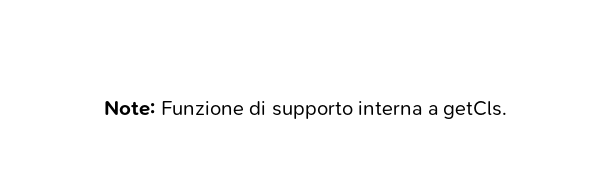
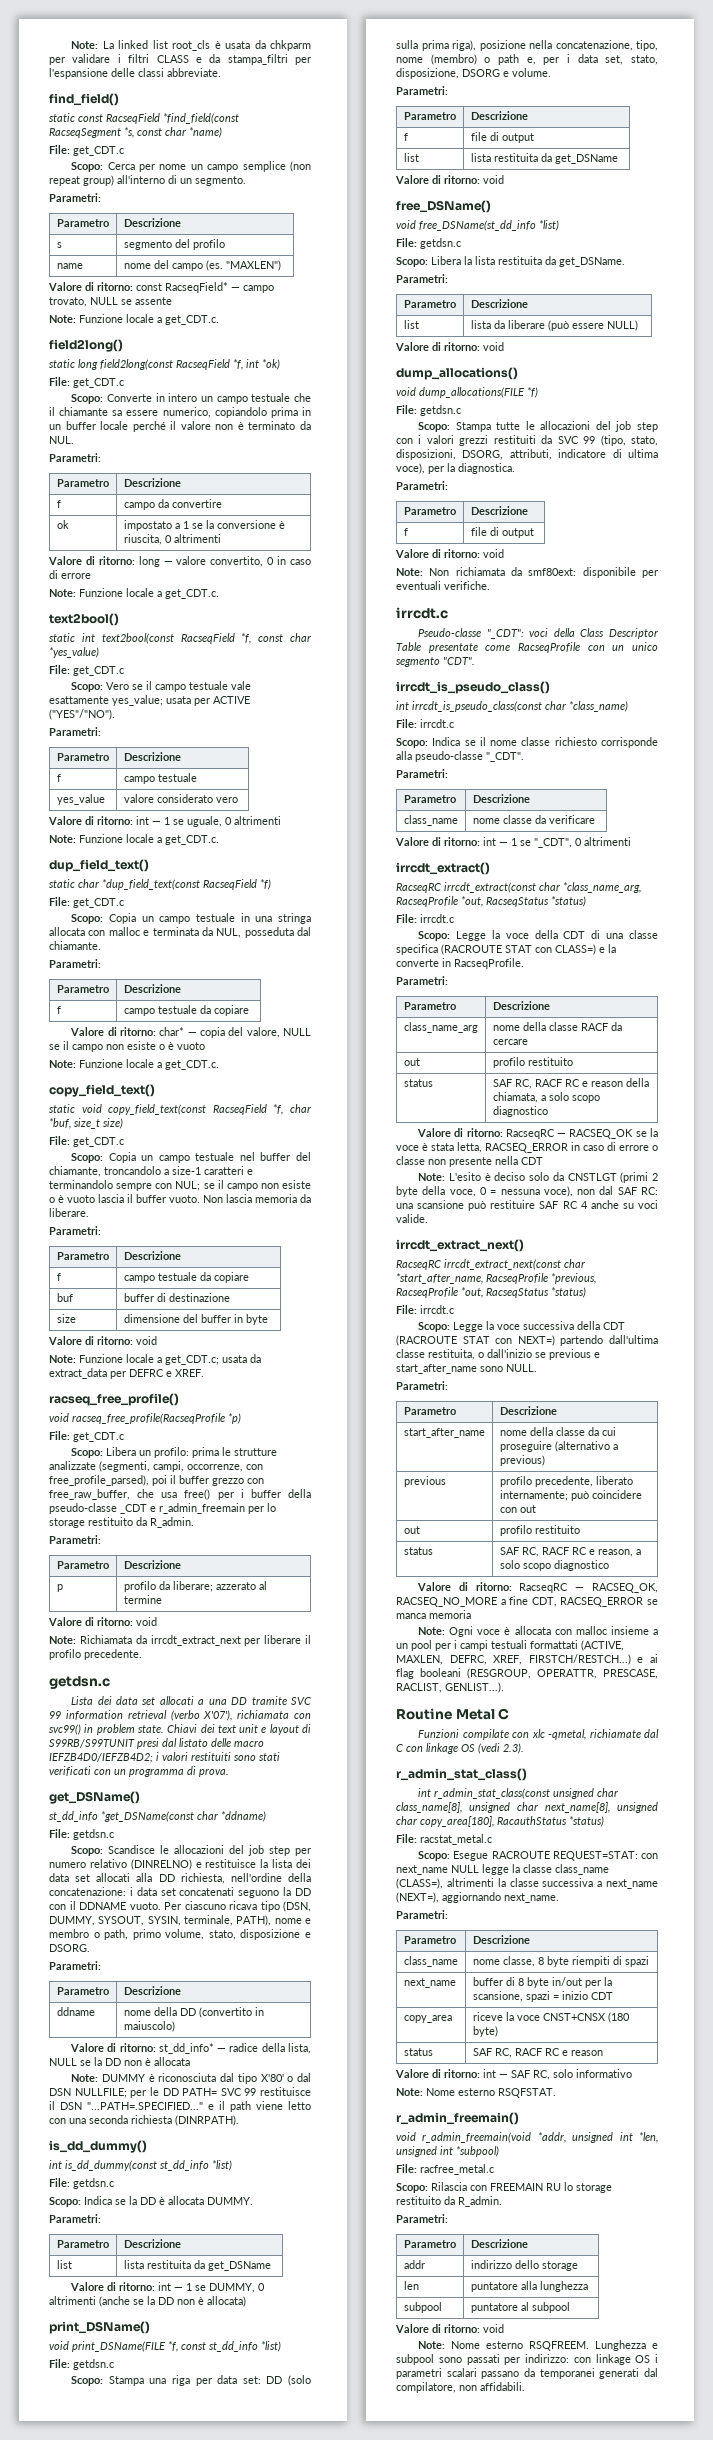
[104,100,508,119] Note: Funzione di supporto interna a getCls. -> [71,40,311,51] [49,54,311,65] [49,68,221,79] [49,93,119,106] [49,113,239,124] [49,127,222,138] [49,145,124,156] [71,161,311,172] [49,175,246,186] [49,193,101,202] [56,219,109,227] [123,218,181,227] [56,242,62,248] [123,239,225,250] [56,263,83,269] [123,260,281,271] [48,282,274,293] [49,297,172,307] [49,314,219,325] [49,339,123,352] [49,359,280,370] [49,377,124,388] [71,393,312,404] [49,407,311,418] [49,421,311,432] [49,436,74,444] [49,453,101,462] [56,479,109,487] [123,478,181,487] [56,500,61,508] [123,499,222,510] [56,520,69,529] [123,520,285,531] [123,534,221,545] [48,556,311,567] [49,570,91,579] [49,588,219,599] [49,613,119,626] [49,633,311,644] [49,647,99,658] [49,665,124,676] [71,681,252,692] [49,695,250,706] [49,709,115,720] [49,727,101,736] [56,753,109,761] [123,752,181,761] [56,774,61,782] [123,773,197,784] [56,794,105,805] [123,794,238,803] [48,816,281,827] [49,834,219,845] [49,859,149,872] [49,879,271,890] [49,897,124,908] [71,913,311,924] [49,927,311,938] [49,941,101,950] [49,959,101,968] [56,985,109,993] [123,984,181,993] [56,1006,61,1014] [123,1005,249,1016] [70,1027,311,1038] [49,1041,205,1052] [49,1059,219,1070] [49,1084,155,1097] [49,1104,311,1115] [49,1118,123,1129] [49,1136,124,1147] [71,1152,311,1163] [49,1166,253,1177] [49,1180,311,1191] [49,1194,311,1203] [49,1208,89,1217] [49,1226,101,1235] [56,1252,109,1260] [123,1251,181,1260] [56,1273,61,1281] [123,1272,249,1283] [56,1293,73,1302] [123,1293,230,1302] [56,1314,76,1323] [123,1314,268,1325] [48,1336,157,1345] [49,1354,261,1365] [49,1368,204,1379] [49,1393,179,1406] [49,1413,241,1424] [49,1431,124,1442] [71,1447,278,1458] [49,1461,263,1472] [49,1475,264,1486] [49,1489,311,1500] [49,1503,276,1514] [49,1517,194,1528] [49,1535,101,1544] [56,1561,109,1569] [123,1560,181,1569] [56,1584,63,1592] [123,1581,267,1592] [123,1595,162,1604] [48,1617,157,1626] [49,1635,311,1646] [49,1649,142,1660] [49,1676,110,1689] [71,1696,311,1705] [49,1710,311,1721] [49,1724,312,1735] [49,1738,264,1749] [49,1752,280,1763] [49,1766,229,1777] [49,1791,140,1804] [49,1811,266,1822] [49,1829,114,1840] [71,1845,311,1856] [49,1859,311,1870] [49,1873,311,1884] [49,1887,311,1898] [49,1901,311,1912] [49,1915,312,1926] [49,1929,311,1940] [49,1944,90,1952] [49,1961,101,1970] [56,1987,109,1995] [123,1986,181,1995] [56,2007,95,2016] [123,2007,264,2018] [123,2021,175,2032] [70,2043,311,2054] [49,2057,190,2066] [71,2073,311,2084] [49,2087,311,2098] [49,2101,311,2112] [49,2115,239,2126] [49,2140,147,2153] [49,2160,232,2171] [49,2178,114,2189] [49,2196,253,2207] [49,2214,101,2223] [56,2240,109,2248] [123,2239,181,2248] [56,2260,72,2269] [123,2260,271,2271] [70,2282,266,2293] [49,2296,246,2307] [49,2321,150,2334] [49,2341,281,2352] [49,2359,114,2370] [71,2375,311,2386] [396,40,658,51] [396,54,658,65] [396,68,551,79] [396,86,448,95] [403,112,456,120] [470,111,528,120] [403,133,408,141] [470,132,534,143] [403,153,419,162] [470,153,618,164] [395,175,504,184] [396,200,491,213] [396,220,559,231] [396,238,461,249] [396,256,625,267] [396,274,448,283] [403,300,456,308] [470,299,528,308] [403,320,419,329] [470,320,638,331] [395,342,504,351] [396,367,518,380] [396,387,538,398] [396,405,461,416] [418,421,658,432] [396,435,658,446] [396,449,658,460] [396,463,515,474] [396,481,448,490] [403,507,456,515] [470,506,528,515] [403,528,408,536] [470,527,534,538] [395,549,504,558] [396,567,658,578] [396,581,490,590] [396,607,448,619] [418,628,658,639] [396,642,658,653] [396,657,475,667] [396,681,550,694] [396,701,628,712] [396,719,454,728] [396,737,658,748] [396,751,524,762] [396,769,448,778] [403,795,456,803] [472,794,530,803] [403,815,458,826] [472,815,595,824] [395,837,631,848] [396,862,490,875] [396,882,641,893] [396,896,586,907] [396,914,454,923] [418,930,658,941] [396,944,616,955] [396,958,524,969] [396,976,448,985] [403,1002,456,1010] [492,1001,550,1010] [403,1022,478,1033] [492,1022,622,1031] [492,1039,528,1045] [403,1058,420,1066] [492,1057,573,1068] [403,1079,433,1087] [492,1078,649,1089] [492,1092,600,1103] [492,1106,548,1117] [417,1128,658,1139] [396,1142,658,1153] [396,1156,543,1167] [418,1172,658,1183] [396,1186,658,1197] [396,1200,658,1211] [396,1214,428,1223] [396,1239,524,1252] [396,1259,585,1270] [396,1273,596,1284] [396,1287,586,1298] [396,1305,454,1314] [418,1321,626,1332] [396,1335,658,1346] [396,1349,600,1360] [396,1364,537,1374] [396,1381,448,1390] [403,1407,456,1415] [499,1406,557,1415] [403,1428,485,1438] [499,1427,616,1436] [499,1441,618,1452] [499,1455,545,1466] [403,1476,446,1487] [499,1476,633,1487] [499,1490,642,1501] [499,1505,536,1513] [403,1526,420,1534] [499,1525,580,1536] [403,1547,433,1555] [499,1547,641,1557] [499,1560,609,1571] [417,1582,658,1593] [396,1596,658,1607] [396,1610,471,1619] [418,1626,658,1637] [396,1640,624,1651] [396,1654,658,1665] [396,1668,658,1679] [396,1682,504,1693] [396,1708,510,1720] [418,1729,659,1740] [396,1743,524,1754] [396,1768,527,1781] [418,1788,619,1799] [396,1802,658,1813] [396,1816,604,1827] [396,1834,492,1845] [418,1851,658,1861] [396,1864,609,1875] [396,1878,658,1889] [396,1892,559,1903] [396,1910,448,1919] [403,1936,456,1944] [472,1935,530,1944] [403,1956,458,1967] [472,1956,649,1967] [403,1978,456,1988] [472,1977,612,1988] [472,1991,613,2002] [403,2015,452,2023] [472,2012,630,2023] [472,2026,498,2037] [403,2048,433,2056] [472,2048,603,2058] [395,2069,632,2080] [396,2088,556,2098] [396,2112,519,2125] [396,2132,658,2143] [396,2146,499,2157] [396,2164,494,2175] [396,2182,612,2193] [396,2196,502,2207] [396,2214,448,2223] [403,2240,456,2248] [470,2239,528,2248] [403,2260,425,2269] [470,2260,578,2271] [403,2281,419,2290] [470,2281,588,2292] [403,2302,442,2313] [470,2302,570,2313] [395,2324,504,2333] [418,2340,658,2351] [396,2354,658,2365] [396,2368,658,2379] [396,2382,525,2393] Note: La linked list root_cls è usata da chkparm per validare i filtri CLASS e da stampa_filtri per l'espansione delle classi abbreviate. // find_field() // static const RacseqField *find_field(const RacseqSegment *s, const char *name) // File: get_CDT.c // Scopo: Cerca per nome un campo semplice (non repeat group) all'interno di un segmento. // Parametri: // Parametro | Descrizione // s | segmento del profilo // name | nome del campo (es. "MAXLEN") // Valore di ritorno: const RacseqField* — campo trovato, NULL se assente // Note: Funzione locale a get_CDT.c. // field2long() // static long field2long(const RacseqField *f, int *ok) // File: get_CDT.c // Scopo: Converte in intero un campo testuale che il chiamante sa essere numerico, copiandolo prima in un buffer locale perché il valore non è terminato da NUL. // Parametri: // Parametro | Descrizione // f | campo da convertire // ok | impostato a 1 se la conversione è riuscita, 0 altrimenti // Valore di ritorno: long — valore convertito, 0 in caso di errore // Note: Funzione locale a get_CDT.c. // text2bool() // static int text2bool(const RacseqField *f, const char *yes_value) // File: get_CDT.c // Scopo: Vero se il campo testuale vale esattamente yes_value; usata per ACTIVE ("YES"/"NO"). // Parametri: // Parametro | Descrizione // f | campo testuale // yes_value | valore considerato vero // Valore di ritorno: int — 1 se uguale, 0 altrimenti // Note: Funzione locale a get_CDT.c. // dup_field_text() // static char *dup_field_text(const RacseqField *f) // File: get_CDT.c // Scopo: Copia un campo testuale in una stringa allocata con malloc e terminata da NUL, posseduta dal chiamante. // Parametri: // Parametro | Descrizione // f | campo testuale da copiare // Valore di ritorno: char* — copia del valore, NULL se il campo non esiste o è vuoto // Note: Funzione locale a get_CDT.c. // copy_field_text() // static void copy_field_text(const RacseqField *f, char *buf, size_t size) // File: get_CDT.c // Scopo: Copia un campo testuale nel buffer del chiamante, troncandolo a size-1 caratteri e terminandolo sempre con NUL; se il campo non esiste o è vuoto lascia il buffer vuoto. Non lascia memoria da liberare. // Parametri: // Parametro | Descrizione // f | campo testuale da copiare // buf | buffer di destinazione // size | dimensione del buffer in byte // Valore di ritorno: void // Note: Funzione locale a get_CDT.c; usata da extract_data per DEFRC e XREF. // racseq_free_profile() // void racseq_free_profile(RacseqProfile *p) // File: get_CDT.c // Scopo: Libera un profilo: prima le strutture analizzate (segmenti, campi, occorrenze, con free_profile_parsed), poi il buffer grezzo con free_raw_buffer, che usa free() per i buffer della pseudo-classe _CDT e r_admin_freemain per lo storage restituito da R_admin. // Parametri: // Parametro | Descrizione // p | profilo da liberare; azzerato al termine // Valore di ritorno: void // Note: Richiamata da irrcdt_extract_next per liberare il profilo precedente. // getdsn.c // Lista dei data set allocati a una DD tramite SVC 99 information retrieval (verbo X'07'), richiamata con svc99() in problem state. Chiavi dei text unit e layout di S99RB/S99TUNIT presi dal listato delle macro IEFZB4D0/IEFZB4D2; i valori restituiti sono stati verificati con un programma di prova. // get_DSName() // st_dd_info *get_DSName(const char *ddname) // File: getdsn.c // Scopo: Scandisce le allocazioni del job step per numero relativo (DINRELNO) e restituisce la lista dei data set allocati alla DD richiesta, nell'ordine della concatenazione: i data set concatenati seguono la DD con il DDNAME vuoto. Per ciascuno ricava tipo (DSN, DUMMY, SYSOUT, SYSIN, terminale, PATH), nome e membro o path, primo volume, stato, disposizione e DSORG. // Parametri: // Parametro | Descrizione // ddname | nome della DD (convertito in maiuscolo) // Valore di ritorno: st_dd_info* — radice della lista, NULL se la DD non è allocata // Note: DUMMY è riconosciuta dal tipo X'80' o dal DSN NULLFILE; per le DD PATH= SVC 99 restituisce il DSN "...PATH=.SPECIFIED..." e il path viene letto con una seconda richiesta (DINRPATH). // is_dd_dummy() // int is_dd_dummy(const st_dd_info *list) // File: getdsn.c // Scopo: Indica se la DD è allocata DUMMY. // Parametri: // Parametro | Descrizione // list | lista restituita da get_DSName // Valore di ritorno: int — 1 se DUMMY, 0 altrimenti (anche se la DD non è allocata) // print_DSName() // void print_DSName(FILE *f, const st_dd_info *list) // File: getdsn.c // Scopo: Stampa una riga per data set: DD (solo sulla prima riga), posizione nella concatenazione, tipo, nome (membro) o path e, per i data set, stato, disposizione, DSORG e volume. // Parametri: // Parametro | Descrizione // f | file di output // list | lista restituita da get_DSName // Valore di ritorno: void // free_DSName() // void free_DSName(st_dd_info *list) // File: getdsn.c // Scopo: Libera la lista restituita da get_DSName. // Parametri: // Parametro | Descrizione // list | lista da liberare (può essere NULL) // Valore di ritorno: void // dump_allocations() // void dump_allocations(FILE *f) // File: getdsn.c // Scopo: Stampa tutte le allocazioni del job step con i valori grezzi restituiti da SVC 99 (tipo, stato, disposizioni, DSORG, attributi, indicatore di ultima voce), per la diagnostica. // Parametri: // Parametro | Descrizione // f | file di output // Valore di ritorno: void // Note: Non richiamata da smf80ext: disponibile per eventuali verifiche. // irrcdt.c // Pseudo-classe "_CDT": voci della Class Descriptor Table presentate come RacseqProfile con un unico segmento "CDT". // irrcdt_is_pseudo_class() // int irrcdt_is_pseudo_class(const char *class_name) // File: irrcdt.c // Scopo: Indica se il nome classe richiesto corrisponde alla pseudo-classe "_CDT". // Parametri: // Parametro | Descrizione // class_name | nome classe da verificare // Valore di ritorno: int — 1 se "_CDT", 0 altrimenti // irrcdt_extract() // RacseqRC irrcdt_extract(const char *class_name_arg, RacseqProfile *out, RacseqStatus *status) // File: irrcdt.c // Scopo: Legge la voce della CDT di una classe specifica (RACROUTE STAT con CLASS=) e la converte in RacseqProfile. // Parametri: // Parametro | Descrizione // class_name_arg | nome della classe RACF da cercare // out | profilo restituito // status | SAF RC, RACF RC e reason della chiamata, a solo scopo diagnostico // Valore di ritorno: RacseqRC — RACSEQ_OK se la voce è stata letta, RACSEQ_ERROR in caso di errore o classe non presente nella CDT // Note: L'esito è deciso solo da CNSTLGT (primi 2 byte della voce, 0 = nessuna voce), non dal SAF RC: una scansione può restituire SAF RC 4 anche su voci valide. // irrcdt_extract_next() // RacseqRC irrcdt_extract_next(const char *start_after_name, RacseqProfile *previous, RacseqProfile *out, RacseqStatus *status) // File: irrcdt.c // Scopo: Legge la voce successiva della CDT (RACROUTE STAT con NEXT=) partendo dall'ultima classe restituita, o dall'inizio se previous e start_after_name sono NULL. // Parametri: // Parametro | Descrizione // start_after_name | nome della classe da cui proseguire (alternativo a previous) // previous | profilo precedente, liberato internamente; può coincidere con out // out | profilo restituito // status | SAF RC, RACF RC e reason, a solo scopo diagnostico // Valore di ritorno: RacseqRC — RACSEQ_OK, RACSEQ_NO_MORE a fine CDT, RACSEQ_ERROR se manca memoria // Note: Ogni voce è allocata con malloc insieme a un pool per i campi testuali formattati (ACTIVE, MAXLEN, DEFRC, XREF, FIRSTCH/RESTCH...) e ai flag booleani (RESGROUP, OPERATTR, PRESCASE, RACLIST, GENLIST...). // Routine Metal C // Funzioni compilate con xlc -qmetal, richiamate dal C con linkage OS (vedi 2.3). // r_admin_stat_class() // int r_admin_stat_class(const unsigned char class_name[8], unsigned char next_name[8], unsigned char copy_area[180], RacauthStatus *status) // File: racstat_metal.c // Scopo: Esegue RACROUTE REQUEST=STAT: con next_name NULL legge la classe class_name (CLASS=), altrimenti la classe successiva a next_name (NEXT=), aggiornando next_name. // Parametri: // Parametro | Descrizione // class_name | nome classe, 8 byte riempiti di spazi // next_name | buffer di 8 byte in/out per la scansione, spazi = inizio CDT // copy_area | riceve la voce CNST+CNSX (180 byte) // status | SAF RC, RACF RC e reason // Valore di ritorno: int — SAF RC, solo informativo // Note: Nome esterno RSQFSTAT. // r_admin_freemain() // void r_admin_freemain(void *addr, unsigned int *len, unsigned int *subpool) // File: racfree_metal.c // Scopo: Rilascia con FREEMAIN RU lo storage restituito da R_admin. // Parametri: // Parametro | Descrizione // addr | indirizzo dello storage // len | puntatore alla lunghezza // subpool | puntatore al subpool // Valore di ritorno: void // Note: Nome esterno RSQFREEM. Lunghezza e subpool sono passati per indirizzo: con linkage OS i parametri scalari passano da temporanei generati dal compilatore, non affidabili.

